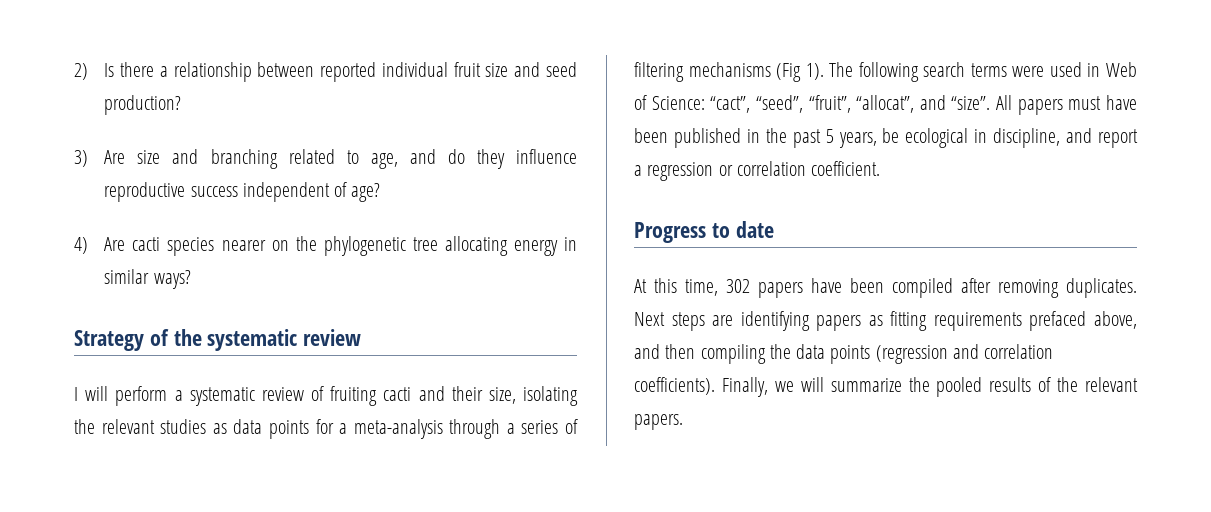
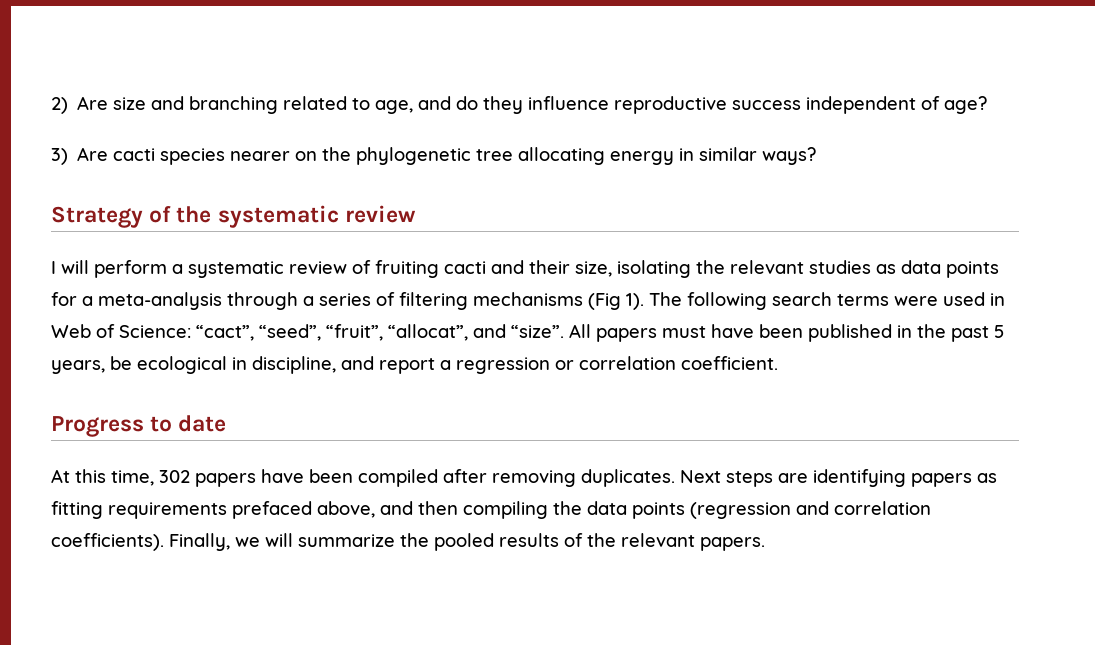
[104,62,577,82] [104,95,182,115] [74,150,88,167] Is there a relationship between reported individual fruit size and seed production? // 3) -> (68, 105) none
[74,237,88,254] 4) -> [51,148,68,165] 3)

